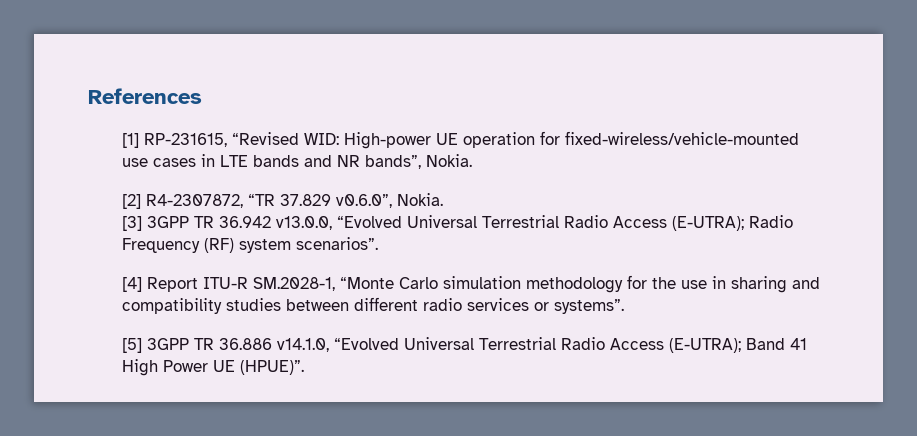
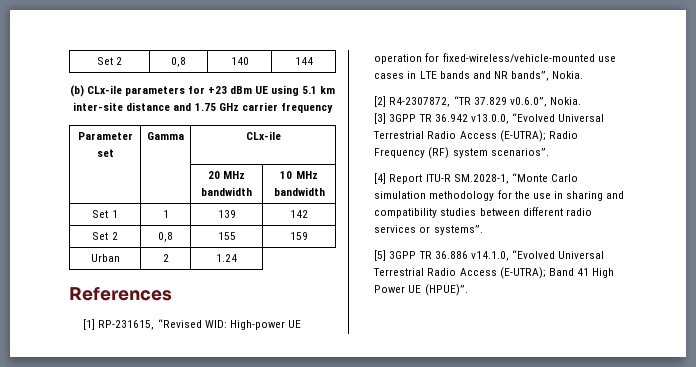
(88, 96) none -> [96,57,123,65] [171,57,186,67] [230,57,249,65] [294,57,313,65] [69,85,336,97] [73,102,333,113] [77,132,133,140] [96,149,114,157] [147,132,184,140] [245,131,281,140] [207,171,246,179] [201,187,252,196] [280,171,318,179] [273,187,325,196] [92,210,118,218] [162,210,169,218] [217,210,236,218] [290,210,308,218] [92,232,118,240] [158,232,173,242] [217,232,236,240] [290,232,308,240] [90,254,120,262] [162,254,169,262] [216,254,237,262] Set 2 | 0,8 | 140 | 144 // (b) CLx-ile parameters for +23 dBm UE using 5.1 km inter-site distance and 1.75 GHz carrier frequency // Parameter set | Gamma | CLx-ile // | | 20 MHz bandwidth | 10 MHz bandwidth // Set 1 | 1 | 139 | 142 // Set 2 | 0,8 | 155 | 159 // Urban | 2 | 1.24 //

